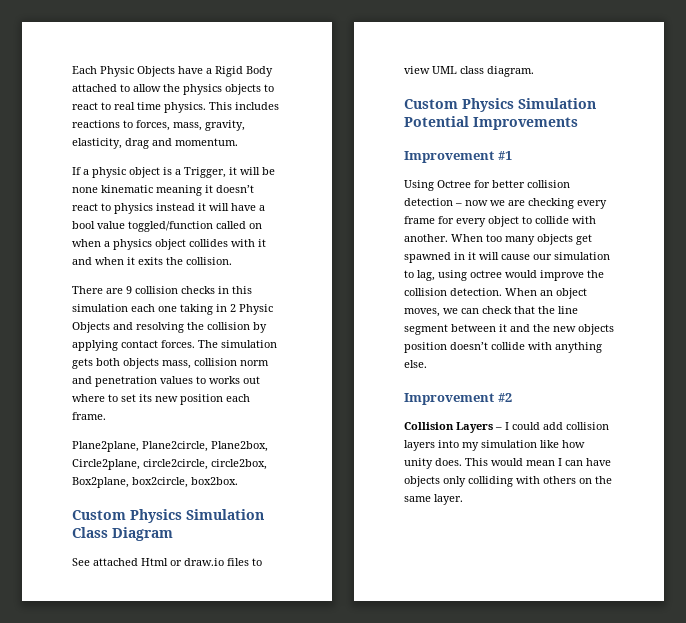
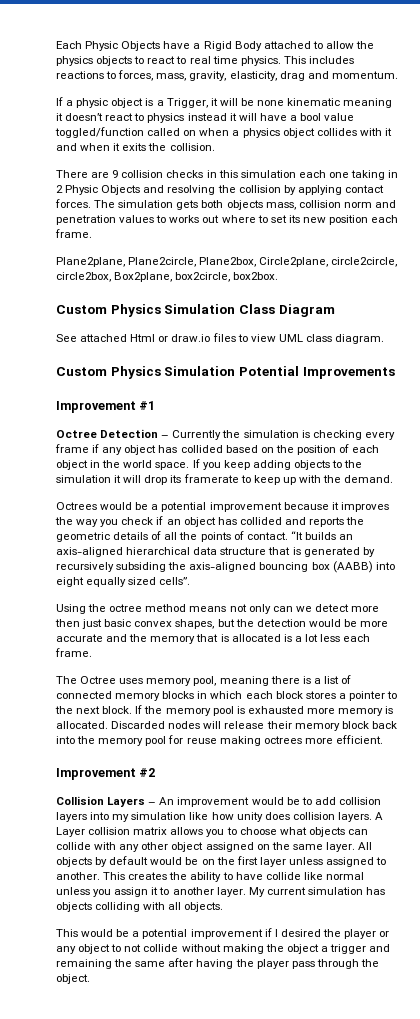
[404,180,570,191] [404,198,607,209] [404,216,596,227] [404,234,592,245] [404,252,610,263] [404,270,604,281] [404,288,587,299] [404,306,578,317] [404,324,614,335] [404,342,602,353] [404,360,427,368] Using Octree for better collision detection – now we are checking every frame for every object to collide with another. When too many objects get spawned in it will cause our simulation to lag, using octree would improve the collision detection. When an object moves, we can check that the line segment between it and the new objects position doesn’t collide with anything else. -> [56,429,395,440] [55,444,380,455] [56,459,363,470] [56,474,394,485] [56,502,389,512] [55,516,365,527] [56,531,354,542] [56,547,375,557] [56,561,395,573] [56,577,191,587] [56,604,380,614] [55,619,389,629] [56,634,371,644] [55,648,92,657] [56,675,352,686] [56,691,398,701] [55,705,394,716] [56,721,397,731] [56,735,383,746] Octree Detection – Currently the simulation is checking every frame if any object has collided based on the position of each object in the world space. If you keep adding objects to the simulation it will drop its framerate to keep up with the demand. // Octrees would be a potential improvement because it improves the way you check if an object has collided and reports the geometric details of all the points of contact. “It builds an axis-aligned hierarchical data structure that is generated by recursively subsiding the axis-aligned bouncing box (AABB) into eight equally sized cells”. // Using the octree method means not only can we detect more then just basic convex shapes, but the detection would be more accurate and the memory that is allocated is a lot less each frame. // The Octree uses memory pool, meaning there is a list of connected memory blocks in which each block stores a pointer to the next block. If the memory pool is exhausted more memory is allocated. Discarded nodes will release their memory block back into the memory pool for reuse making octrees more efficient.
[505,422,540,430] I could -> [159,797,312,807] An improvement would be to
[435,458,611,466] [404,476,612,487] [404,494,463,505] does. This would mean I can have objects only colliding with others on the same layer. -> [264,812,384,822] [56,827,368,837] [56,842,373,852] [56,856,387,867] [56,872,364,882] [56,887,386,897] [56,902,224,912] [56,928,390,939] [56,944,391,954] [56,958,379,969] [56,974,90,984] does collision layers. A Layer collision matrix allows you to choose what objects can collide with any other object assigned on the same layer. All objects by default would be on the first layer unless assigned to another. This creates the ability to have collide like normal unless you assign it to another layer. My current simulation has objects colliding with all objects. // This would be a potential improvement if I desired the player or any object to not collide without making the object a trigger and remaining the same after having the player pass through the object.

